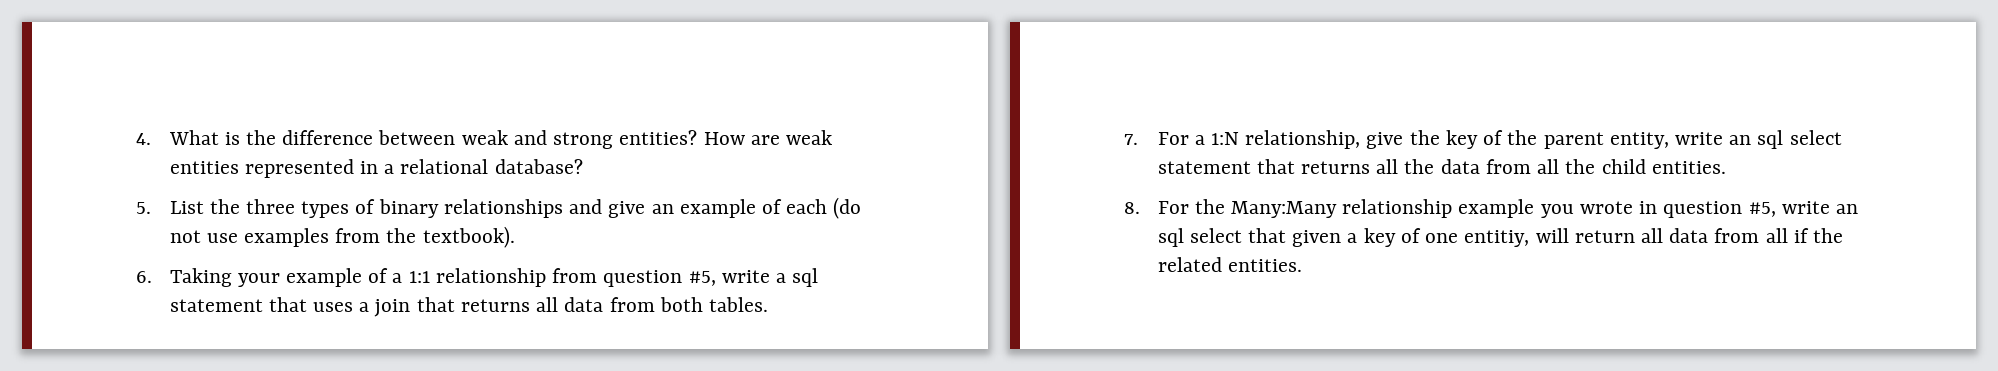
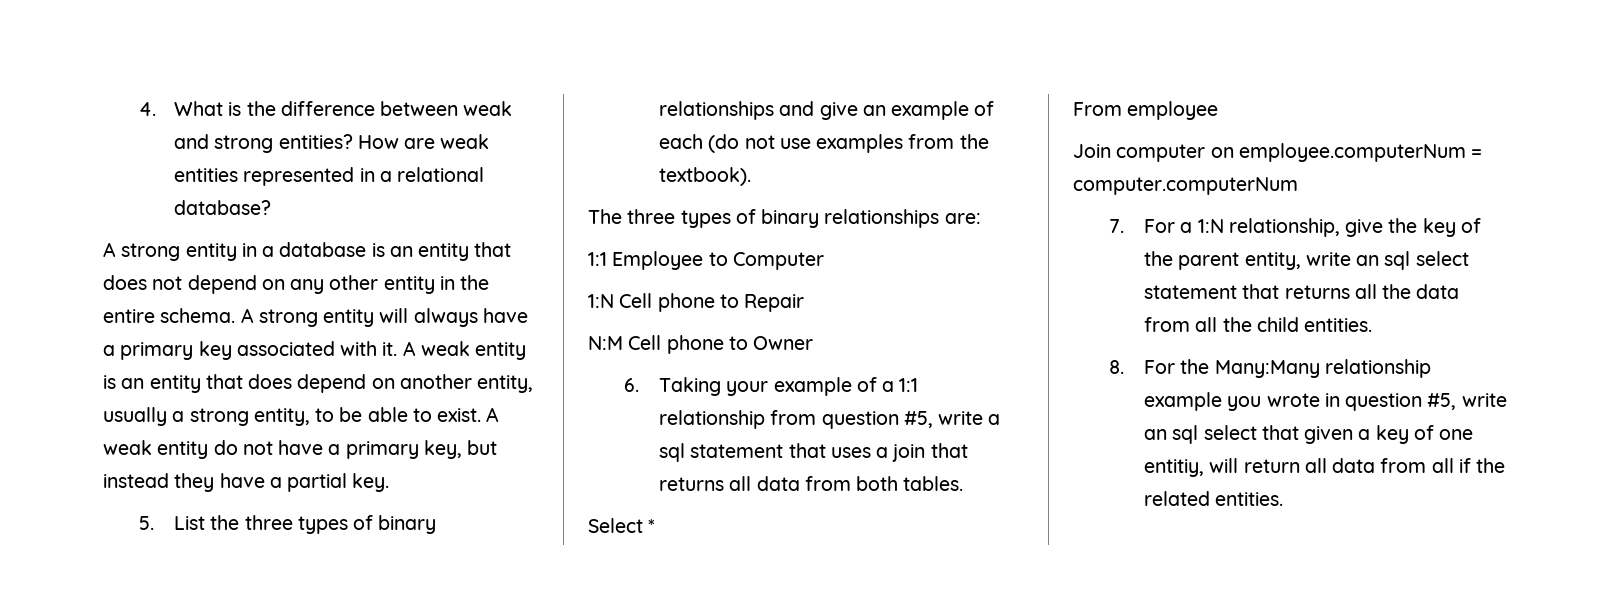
(583, 166) none -> [103,242,512,261] [103,275,490,294] [103,308,528,327] [103,341,527,360] [103,374,534,393] [103,407,500,426] [103,440,498,459] [103,473,390,492] // A strong entity in a database is an entity that does not depend on any other entity in the entire schema. A strong entity will always have a primary key associated with it. A weak entity is an entity that does depend on another entity, usually a strong entity, to be able to exist. A weak entity do not have a primary key, but instead they have a partial key.
(515, 237) none -> [588,209,981,228] [588,251,824,270] [588,293,805,312] [588,335,814,354] // The three types of binary relationships are: // 1:1 Employee to Computer // 1:N Cell phone to Repair // N:M Cell phone to Owner
(768, 304) none -> [588,518,656,533] [1073,101,1219,120] [1073,143,1483,162] [1073,177,1298,195] // Select * // From employee // Join computer on employee.computerNum = computer.computerNum

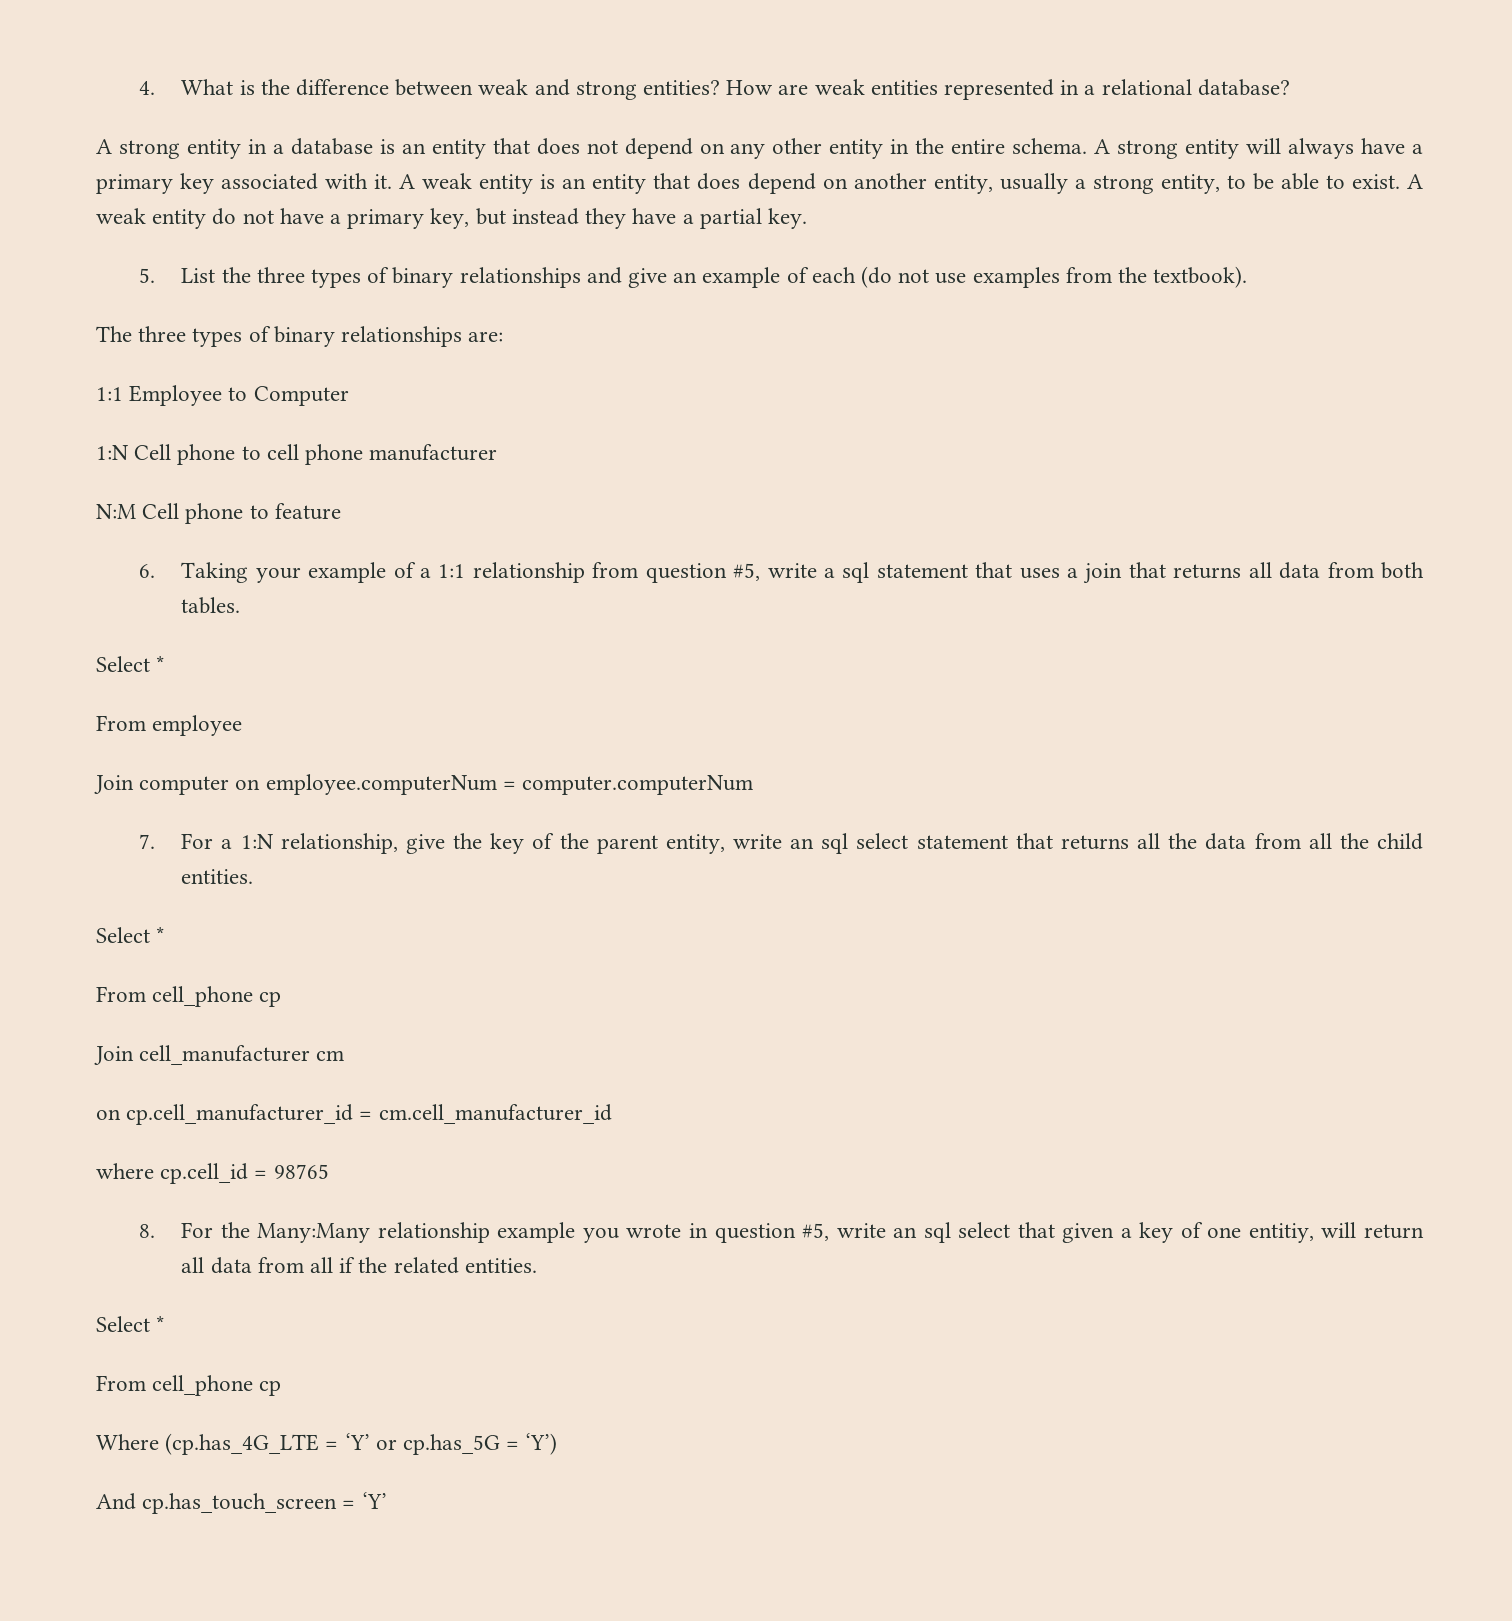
[744,294,805,312] Repair -> [266,444,498,465] cell phone manufacturer
[753,336,814,350] Owner -> [274,503,341,520] feature
(1373, 325) none -> [96,926,165,943] [96,986,282,1007] [94,1045,345,1065] [96,1104,612,1125] [96,1163,329,1184] // Select * // From cell_phone cp // Join cell_manufacturer cm // on cp.cell_manufacturer_id = cm.cell_manufacturer_id // where cp.cell_id = 98765
(1284, 499) none -> [96,1315,165,1332] [96,1375,282,1396] [96,1433,558,1455] [96,1492,387,1514] // Select * // From cell_phone cp // Where (cp.has_4G_LTE = ‘Y’ or cp.has_5G = ‘Y’) // And cp.has_touch_screen = ‘Y’

